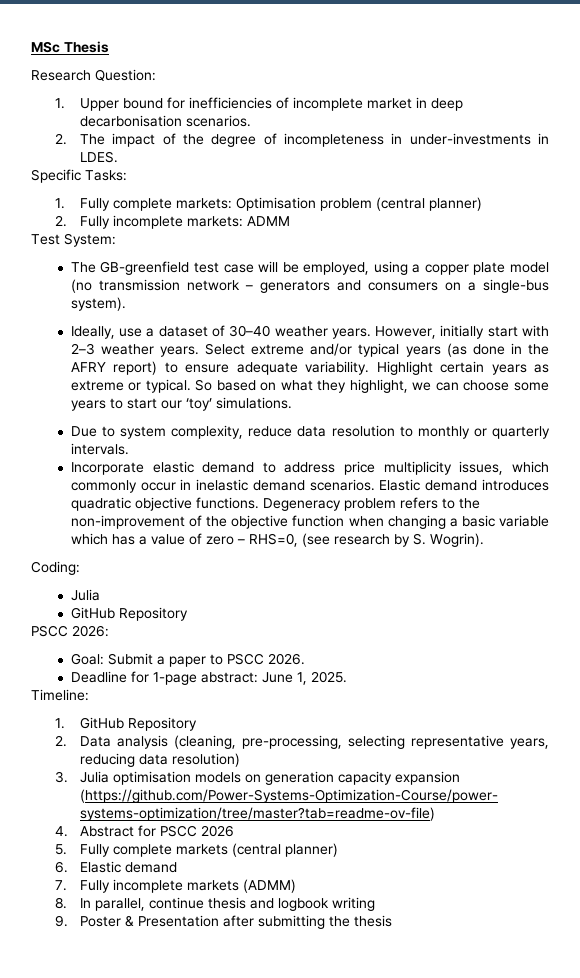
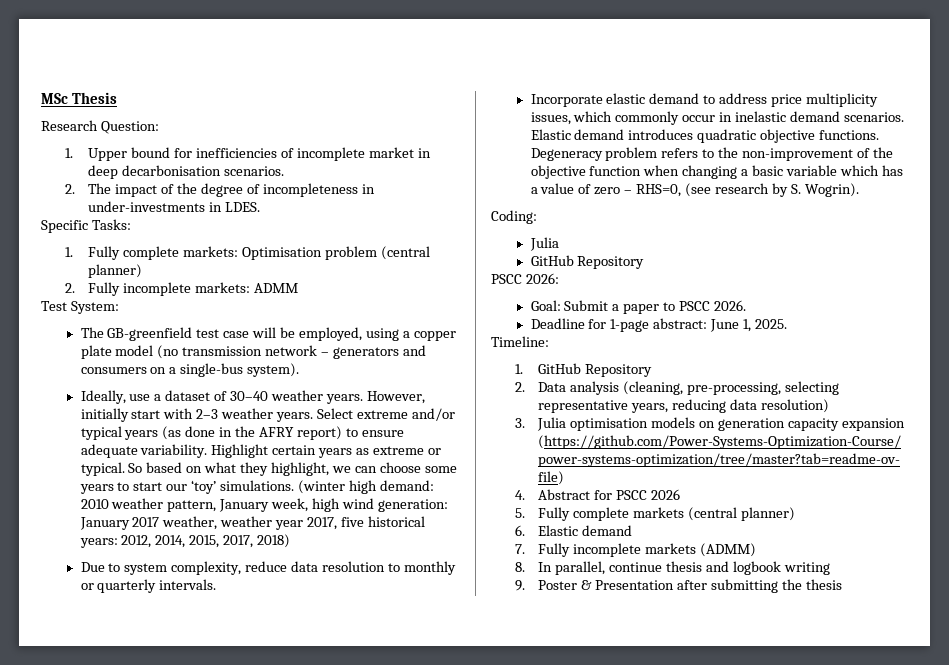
(292, 403) none -> [297,480,434,494] [80,498,448,512] [79,516,425,530] [79,534,291,548] (winter high demand: 2010 weather pattern, January week, high wind generation: January 2017 weather, weather year 2017, five historical years: 2012, 2014, 2015, 2017, 2018)

